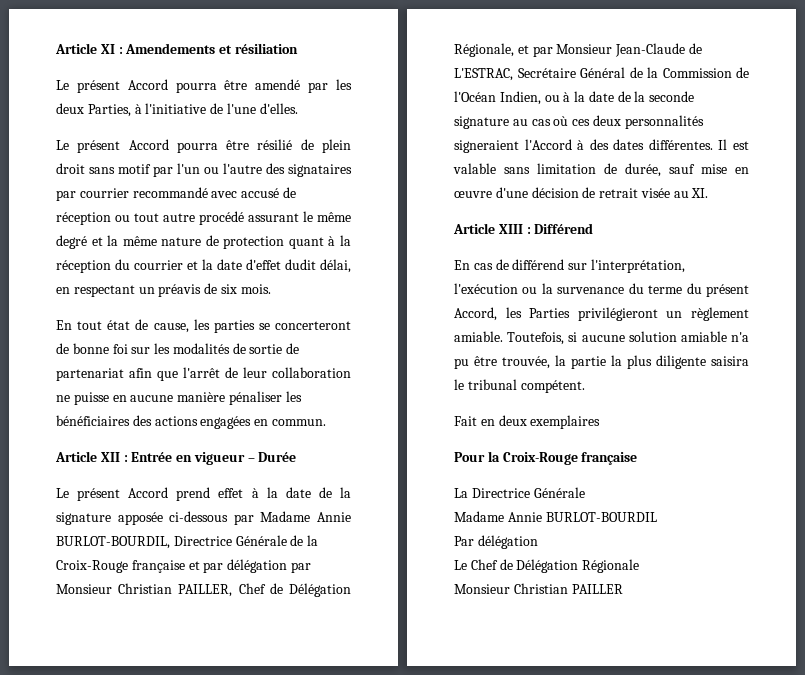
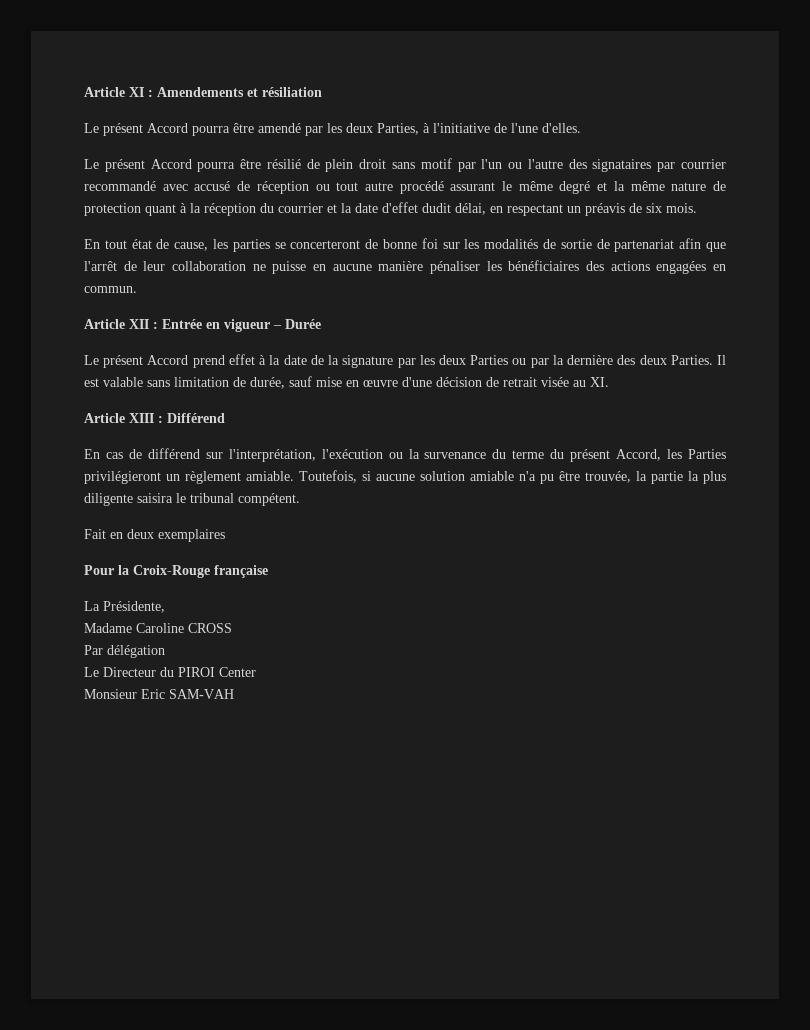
[117,511,351,525] [56,535,319,549] [56,559,311,573] [56,583,352,597] [454,43,702,57] [454,67,749,81] [454,91,695,105] [454,115,704,129] [454,139,713,153] apposée ci-dessous par Madame Annie BURLOT-BOURDIL, Directrice Générale de la Croix-Rouge française et par délégation par Monsieur Christian PAILLER, Chef de Délégation Régionale, et par Monsieur Jean-Claude de L'ESTRAC, Secrétaire Général de la Commission de l'Océan Indien, ou à la date de la seconde signature au cas où ces deux personnalités signeraient l'Accord à des dates différentes. -> [397,355,713,368] par les deux Parties ou par la dernière des deux Parties.
[471,487,585,498] [454,511,657,522] Directrice Générale // Madame Annie BURLOT-BOURDIL -> [103,601,165,613] [84,623,232,633] Présidente, // Madame Caroline CROSS
[470,559,640,573] [454,583,623,594] Chef de Délégation Régionale // Monsieur Christian PAILLER -> [103,667,256,677] [84,689,234,699] Directeur du PIROI Center // Monsieur Eric SAM-VAH

